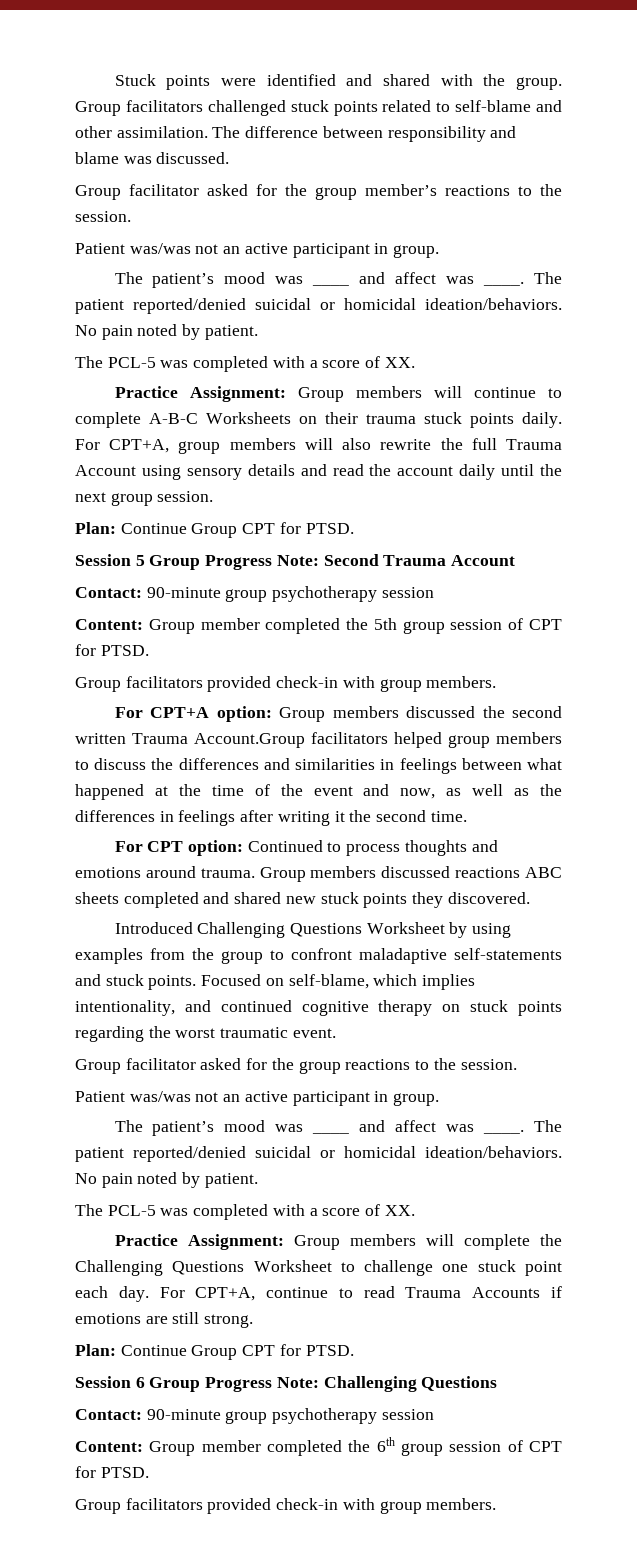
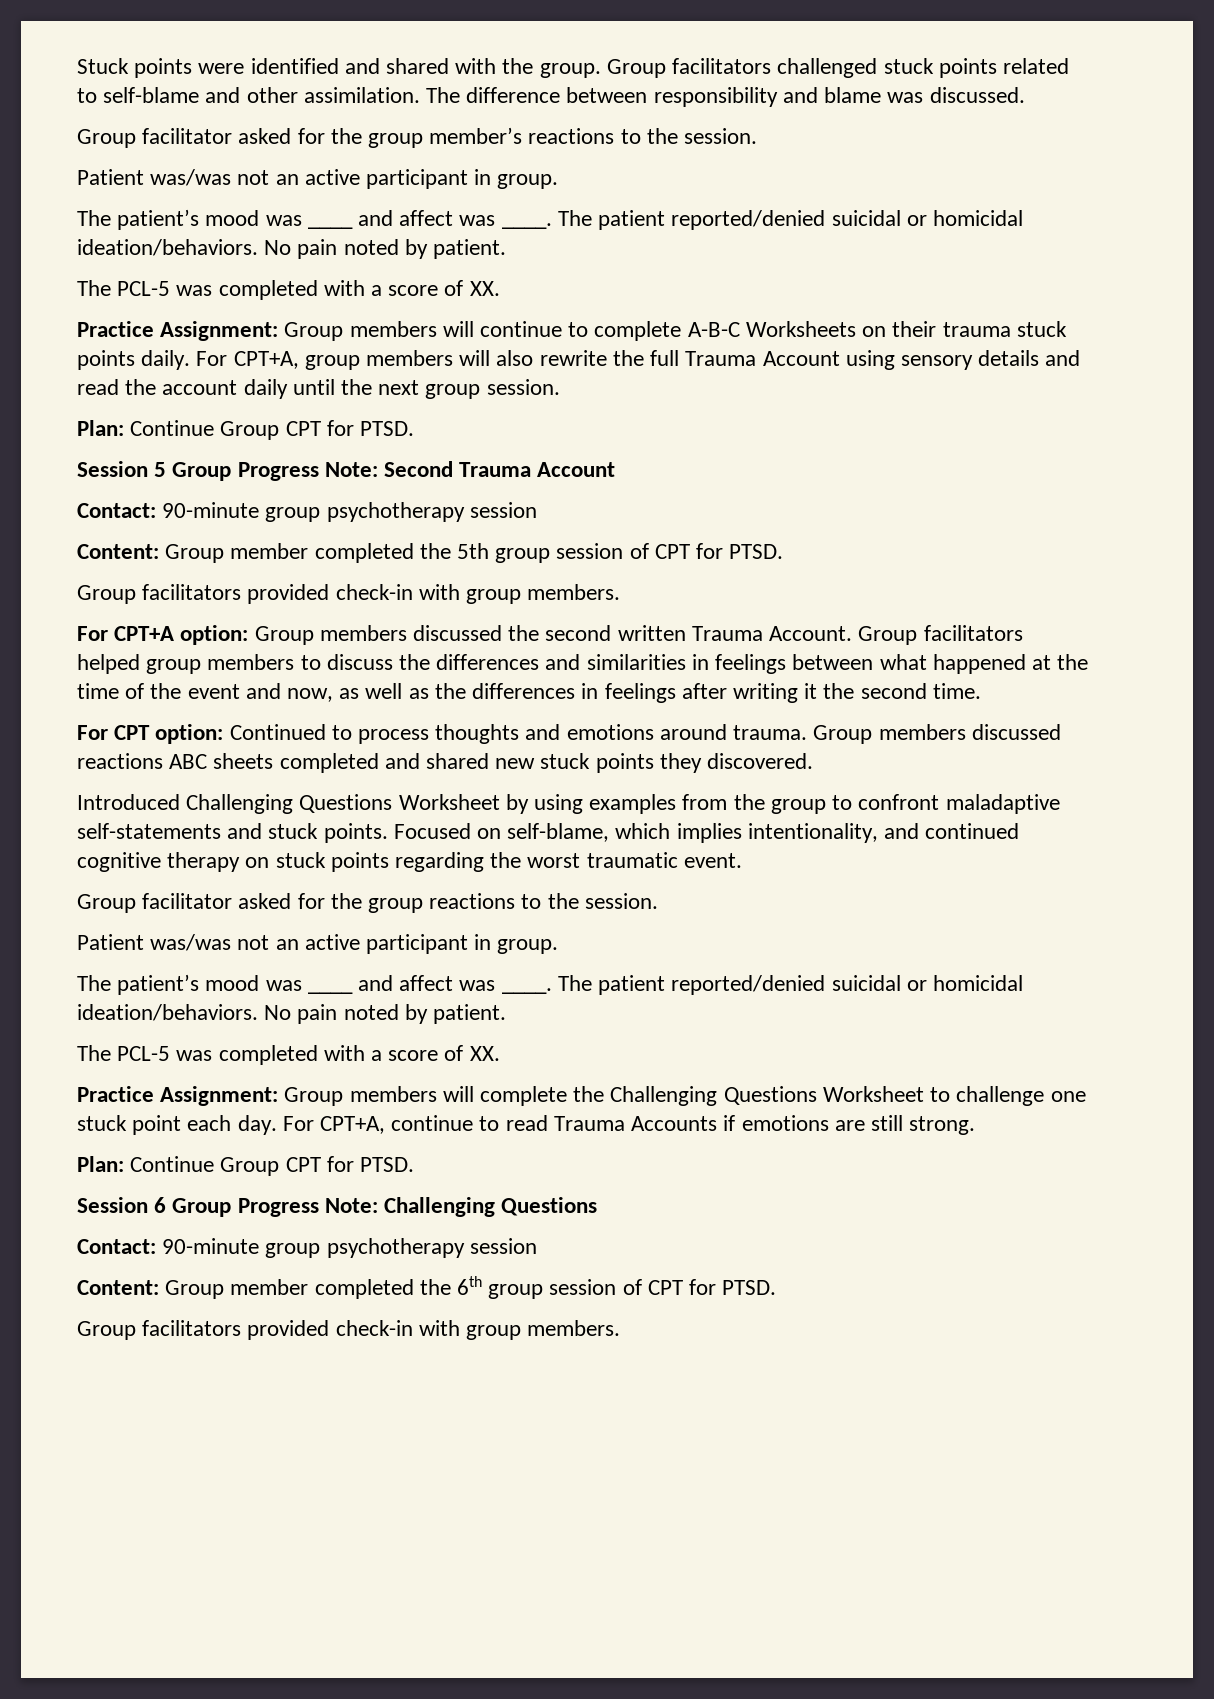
[194,733,305,748] Account.Group -> [769,626,918,645] Account. Group

